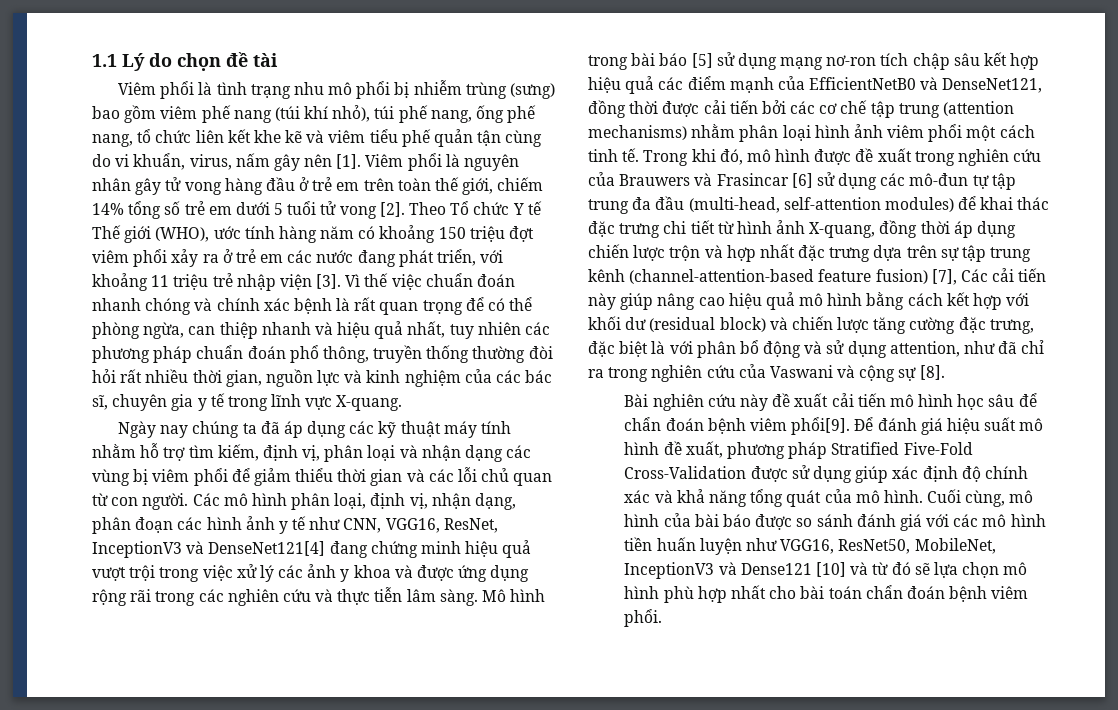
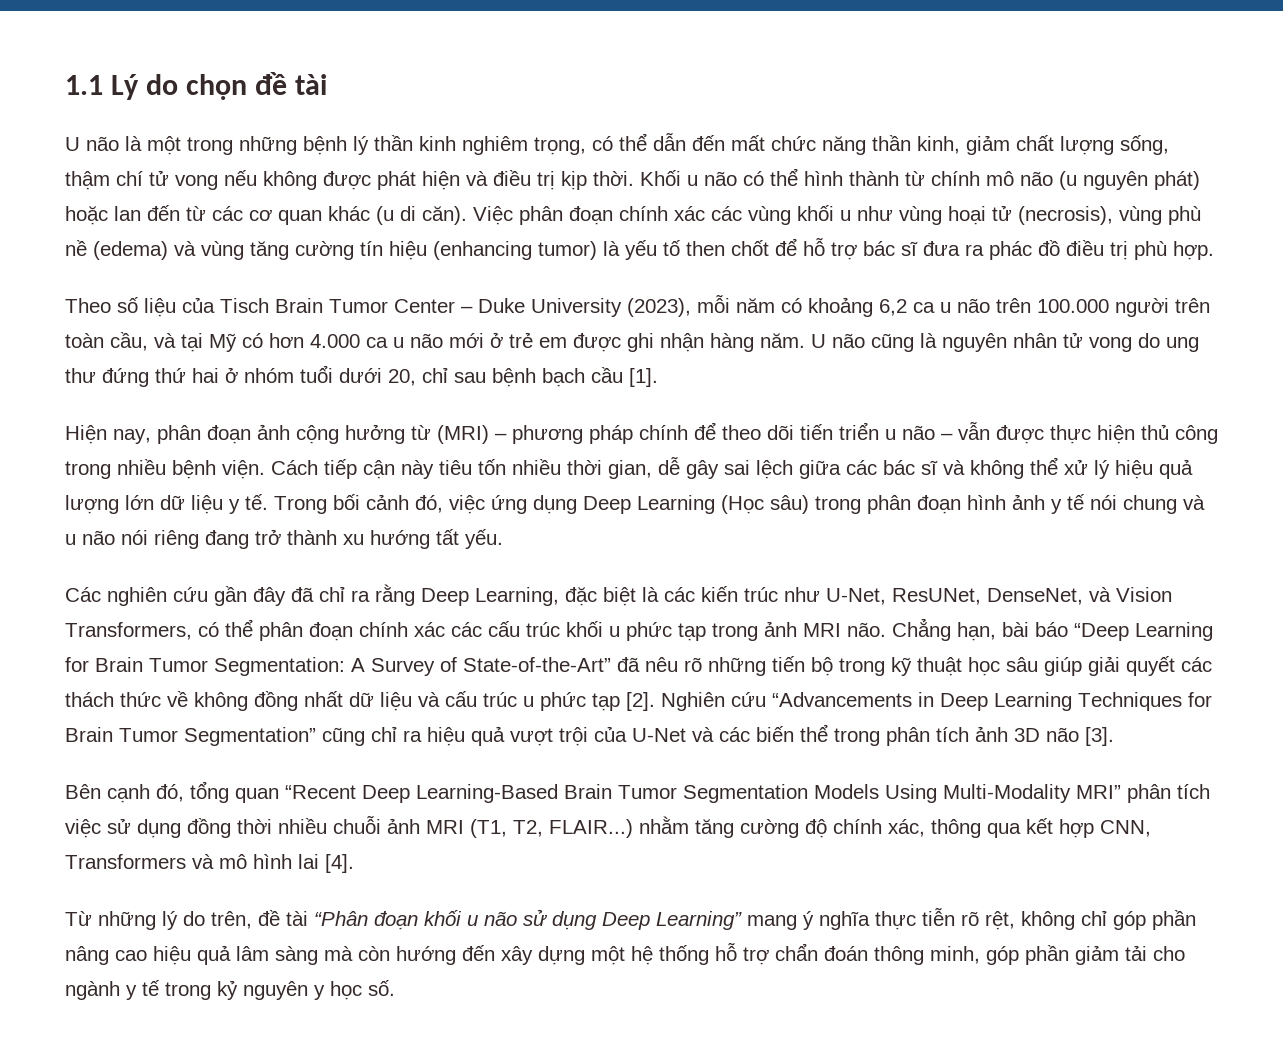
[117,80,555,99] [92,105,537,123] [92,129,543,147] [92,153,442,171] Viêm phổi là tình trạng nhu mô phổi bị nhiễm trùng (sưng) bao gồm viêm phế nang (túi khí nhỏ), túi phế nang, ống phế nang, tổ chức liên kết khe kẽ và viêm tiểu phế quản tận cùng do vi khuẩn, virus, nấm gây nên [1]. Viêm phổi -> [65,133,1169,155] [65,168,1200,190] [65,205,1201,225] [65,238,1214,260] [65,295,1210,317] [65,332,914,352] U não là một trong những bệnh lý thần kinh nghiêm trọng, có thể dẫn đến mất chức năng thần kinh, giảm chất lượng sống, thậm chí tử vong nếu không được phát hiện và điều trị kịp thời. Khối u não có thể hình thành từ chính mô não (u nguyên phát) hoặc lan đến từ các cơ quan khác (u di căn). Việc phân đoạn chính xác các vùng khối u như vùng hoại tử (necrosis), vùng phù nề (edema) và vùng tăng cường tín hiệu (enhancing tumor) là yếu tố then chốt để hỗ trợ bác sĩ đưa ra phác đồ điều trị phù hợp. // Theo số liệu của Tisch Brain Tumor Center – Duke University (2023), mỗi năm có khoảng 6,2 ca u não trên 100.000 người trên toàn cầu, và tại Mỹ có hơn 4.000 ca u não mới ở trẻ em được ghi nhận hàng năm. U não cũng
[135,177,544,195] [92,201,542,219] [92,225,535,243] [92,249,504,267] [92,273,516,291] [92,297,533,315] [92,321,551,339] [92,345,553,363] [92,369,553,387] [92,393,403,411] [117,421,511,438] [92,443,532,462] [92,467,553,486] [92,493,517,510] [92,517,203,534] gây tử vong hàng đầu ở trẻ em trên toàn thế giới, chiếm 14% tổng số trẻ em dưới 5 tuổi tử vong [2]. Theo Tổ chức Y tế Thế giới (WHO), ước tính hàng năm có khoảng 150 triệu đợt viêm phổi xảy ra ở trẻ em các nước đang phát triển, với khoảng 11 triệu trẻ nhập viện [3]. Vì thế việc chuẩn đoán nhanh chóng và chính xác bệnh là rất quan trọng để có thể phòng ngừa, can thiệp nhanh và hiệu quả nhất, tuy nhiên các phương pháp chuẩn đoán phổ thông, truyền thống thường đòi hỏi rất nhiều thời gian, nguồn lực và kinh nghiệm của các bác sĩ, chuyên gia y tế trong lĩnh vực X-quang. // Ngày nay chúng ta đã áp dụng các kỹ thuật máy tính nhằm hỗ trợ tìm kiếm, định vị, phân loại và nhận dạng các vùng bị viêm phổi để giảm thiểu thời gian và các lỗi chủ quan từ con người. Các mô hình phân loại, định vị, nhận dạng, phân đoạn các -> [1063,332,1199,352] [65,365,658,387] [65,422,1218,444] [65,457,1193,479] [65,494,961,514] tử vong do ung thư đứng thứ hai ở nhóm tuổi dưới 20, chỉ sau bệnh bạch cầu [1]. // Hiện nay, phân đoạn ảnh cộng hưởng từ (MRI) – phương pháp chính để theo dõi tiến triển u não – vẫn được thực hiện thủ công trong nhiều bệnh viện. Cách tiếp cận này tiêu tốn nhiều thời gian, dễ gây sai lệch giữa các bác sĩ và không thể xử lý hiệu quả lượng lớn dữ liệu y tế. Trong bối cảnh đó, việc ứng dụng Deep Learning (Học sâu) trong phân đoạn
[309,517,498,533] [92,540,532,558] [92,564,530,582] [92,587,546,606] [588,52,1040,70] [588,76,1043,94] [588,100,1015,118] [588,124,1035,142] [588,148,1042,166] [588,172,1016,190] [588,196,1050,214] [588,220,1017,238] [588,244,1032,262] [588,268,1047,285] [588,292,1030,310] [588,316,1034,334] [588,340,1045,358] [588,364,945,382] [624,393,1037,411] [624,417,1044,435] [624,441,973,459] [624,465,1028,483] [624,489,1034,507] [624,513,1046,531] [624,537,996,555] [624,562,1028,579] [624,585,1029,603] [624,609,663,627] như CNN, VGG16, ResNet, InceptionV3 và DenseNet121[4] đang chứng minh hiệu quả vượt trội trong việc xử lý các ảnh y khoa và được ứng dụng rộng rãi trong các nghiên cứu và thực tiễn lâm sàng. Mô hình trong bài báo [5] sử dụng mạng nơ-ron tích chập sâu kết hợp hiệu quả các điểm mạnh của EfficientNetB0 và DenseNet121, đồng thời được cải tiến bởi các cơ chế tập trung (attention mechanisms) nhằm phân loại hình ảnh viêm phổi một cách tinh tế. Trong khi đó, mô hình được đề xuất trong nghiên cứu của Brauwers và Frasincar [6] sử dụng các mô-đun tự tập trung đa đầu (multi-head, self-attention modules) để khai thác đặc trưng chi tiết từ hình ảnh X-quang, đồng thời áp dụng chiến lược trộn và hợp nhất đặc trưng dựa trên sự tập trung kênh (channel-attention-based feature fusion) [7], Các cải tiến này giúp nâng cao hiệu quả mô hình bằng cách kết hợp với khối dư (residual block) và chiến lược tăng cường đặc trưng, đặc biệt là với phân bổ động và sử dụng attention, như đã chỉ ra trong nghiên cứu của Vaswani và cộng sự [8]. // Bài nghiên cứu này đề xuất cải tiến mô hình học sâu để chẩn đoán bệnh viêm phổi[9]. Để đánh giá hiệu suất mô hình đề xuất, phương pháp Stratified Five-Fold Cross-Validation được sử dụng giúp xác định độ chính xác và khả năng tổng quát của mô hình. Cuối cùng, mô hình của bài báo được so sánh đánh giá với các mô hình tiền huấn luyện như VGG16, ResNet50, MobileNet, InceptionV3 và Dense121 [10] và từ đó sẽ lựa chọn mô hình phù hợp nhất cho bài toán chẩn đoán bệnh viêm phổi. -> [1090,495,1205,514] [65,529,503,549] [65,584,1172,606] [65,618,1213,641] [65,656,1212,676] [65,691,1212,711] [65,724,1114,746] [65,781,1210,803] [65,816,1151,838] [65,854,354,873] [65,908,1196,930] [65,943,1185,965] [65,980,395,1000] nói chung và u não nói riêng đang trở thành xu hướng tất yếu. // Các nghiên cứu gần đây đã chỉ ra rằng Deep Learning, đặc biệt là các kiến trúc như U-Net, ResUNet, DenseNet, và Vision Transformers, có thể phân đoạn chính xác các cấu trúc khối u phức tạp trong ảnh MRI não. Chẳng hạn, bài báo “Deep Learning for Brain Tumor Segmentation: A Survey of State-of-the-Art” đã nêu rõ những tiến bộ trong kỹ thuật học sâu giúp giải quyết các thách thức về không đồng nhất dữ liệu và cấu trúc u phức tạp [2]. Nghiên cứu “Advancements in Deep Learning Techniques for Brain Tumor Segmentation” cũng chỉ ra hiệu quả vượt trội của U-Net và các biến thể trong phân tích ảnh 3D não [3]. // Bên cạnh đó, tổng quan “Recent Deep Learning-Based Brain Tumor Segmentation Models Using Multi-Modality MRI” phân tích việc sử dụng đồng thời nhiều chuỗi ảnh MRI (T1, T2, FLAIR...) nhằm tăng cường độ chính xác, thông qua kết hợp CNN, Transformers và mô hình lai [4]. // Từ những lý do trên, đề tài “Phân đoạn khối u não sử dụng Deep Learning” mang ý nghĩa thực tiễn rõ rệt, không chỉ góp phần nâng cao hiệu quả lâm sàng mà còn hướng đến xây dựng một hệ thống hỗ trợ chẩn đoán thông minh, góp phần giảm tải cho ngành y tế trong kỷ nguyên y học số.

